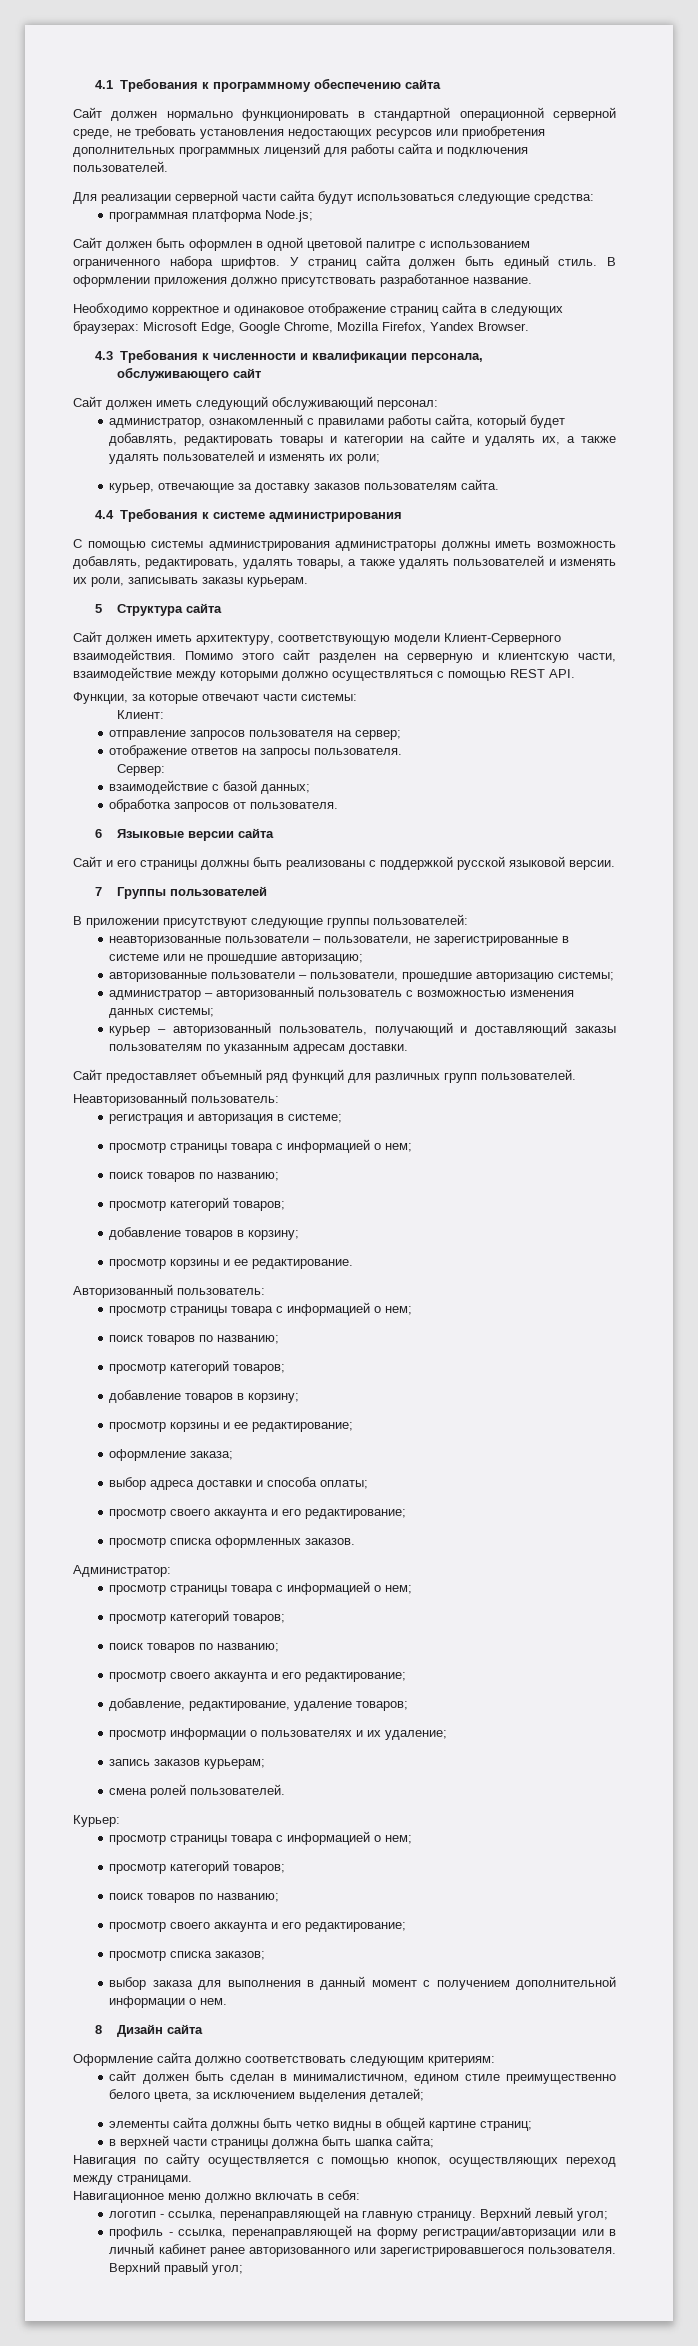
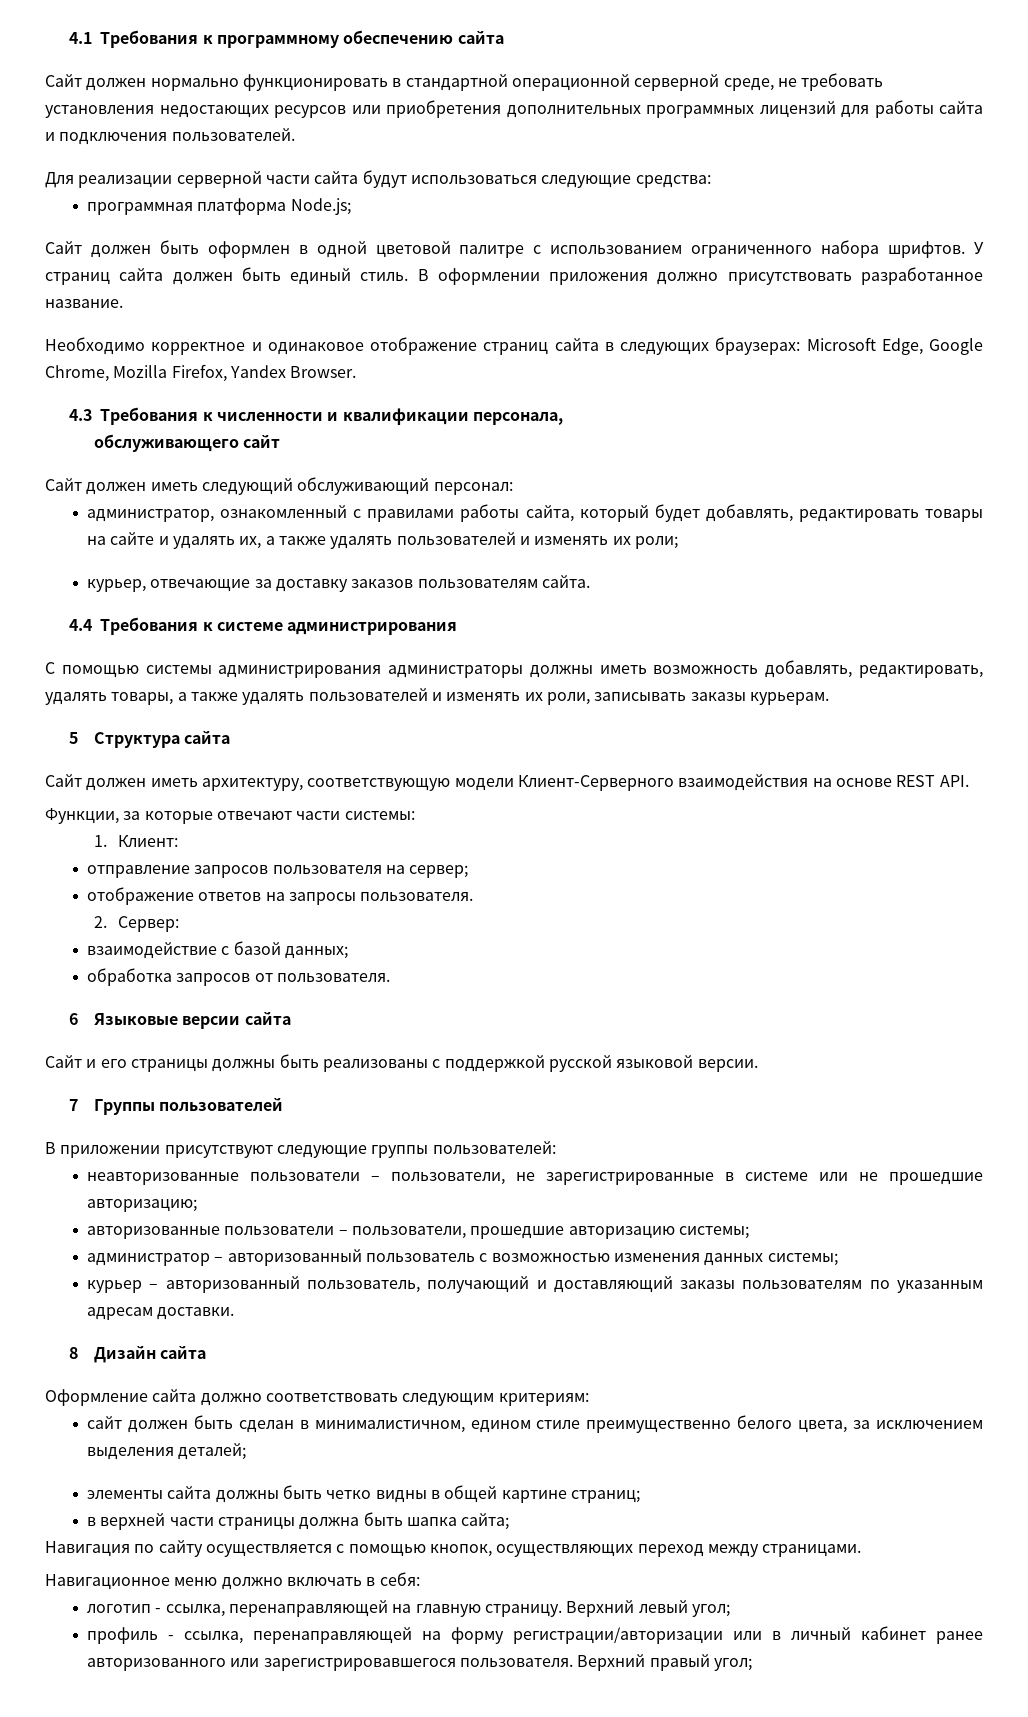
[330,436,403,446] и категории -> (983, 515) none
[73,649,617,663] [73,667,506,681] взаимодействия. Помимо этого сайт разделен на серверную и клиентскую части, взаимодействие между которыми должно осуществляться с помощью -> [678,774,892,791] взаимодействия на основе
(357, 697) none -> [93,835,107,847] 1.
(403, 751) none -> [93,916,107,928] 2.
[73,1069,576,1083] [73,1092,279,1106] [109,1114,343,1124] [109,1139,413,1153] [109,1172,280,1182] [109,1197,286,1211] [109,1227,300,1240] [109,1259,354,1269] [73,1284,265,1298] [109,1302,413,1316] [109,1335,280,1345] [109,1360,286,1374] [109,1390,300,1403] [109,1422,354,1432] [109,1449,234,1461] [109,1477,369,1490] [109,1509,407,1519] [109,1536,356,1548] [73,1565,171,1577] [109,1581,413,1595] [109,1610,286,1624] [109,1643,280,1653] [109,1672,407,1682] [109,1698,409,1711] [109,1728,448,1740] [109,1759,266,1769] [109,1784,286,1798] [73,1815,120,1827] [109,1831,413,1845] [109,1860,286,1874] [109,1893,280,1903] [109,1922,407,1932] [109,1951,266,1961] [109,1976,616,1990] [109,1996,228,2008] // Сайт предоставляет объемный ряд функций для различных групп пользователей. // Неавторизованный пользователь: // регистрация и авторизация в системе; // просмотр страницы товара с информацией о нем; // поиск товаров по названию; // просмотр категорий товаров; // добавление товаров в корзину; // просмотр корзины и ее редактирование. // Авторизованный пользователь: // просмотр страницы товара с информацией о нем; // поиск товаров по названию; // просмотр категорий товаров; // добавление товаров в корзину; // просмотр корзины и ее редактирование; // оформление заказа; // выбор адреса доставки и способа оплаты; // просмотр своего аккаунта и его редактирование; // просмотр списка оформленных заказов. // Администратор: // просмотр страницы товара с информацией о нем; // просмотр категорий товаров; // поиск товаров по названию; // просмотр своего аккаунта и его редактирование; // добавление, редактирование, удаление товаров; // просмотр информации о пользователях и их удаление; // запись заказов курьерам; // смена ролей пользователей. // Курьер: // просмотр страницы товара с информацией о нем; // просмотр категорий товаров; // поиск товаров по названию; // просмотр своего аккаунта и его редактирование; // просмотр списка заказов; // выбор заказа для выполнения в данный момент с получением дополнительной информации о нем. -> (235, 1313) none

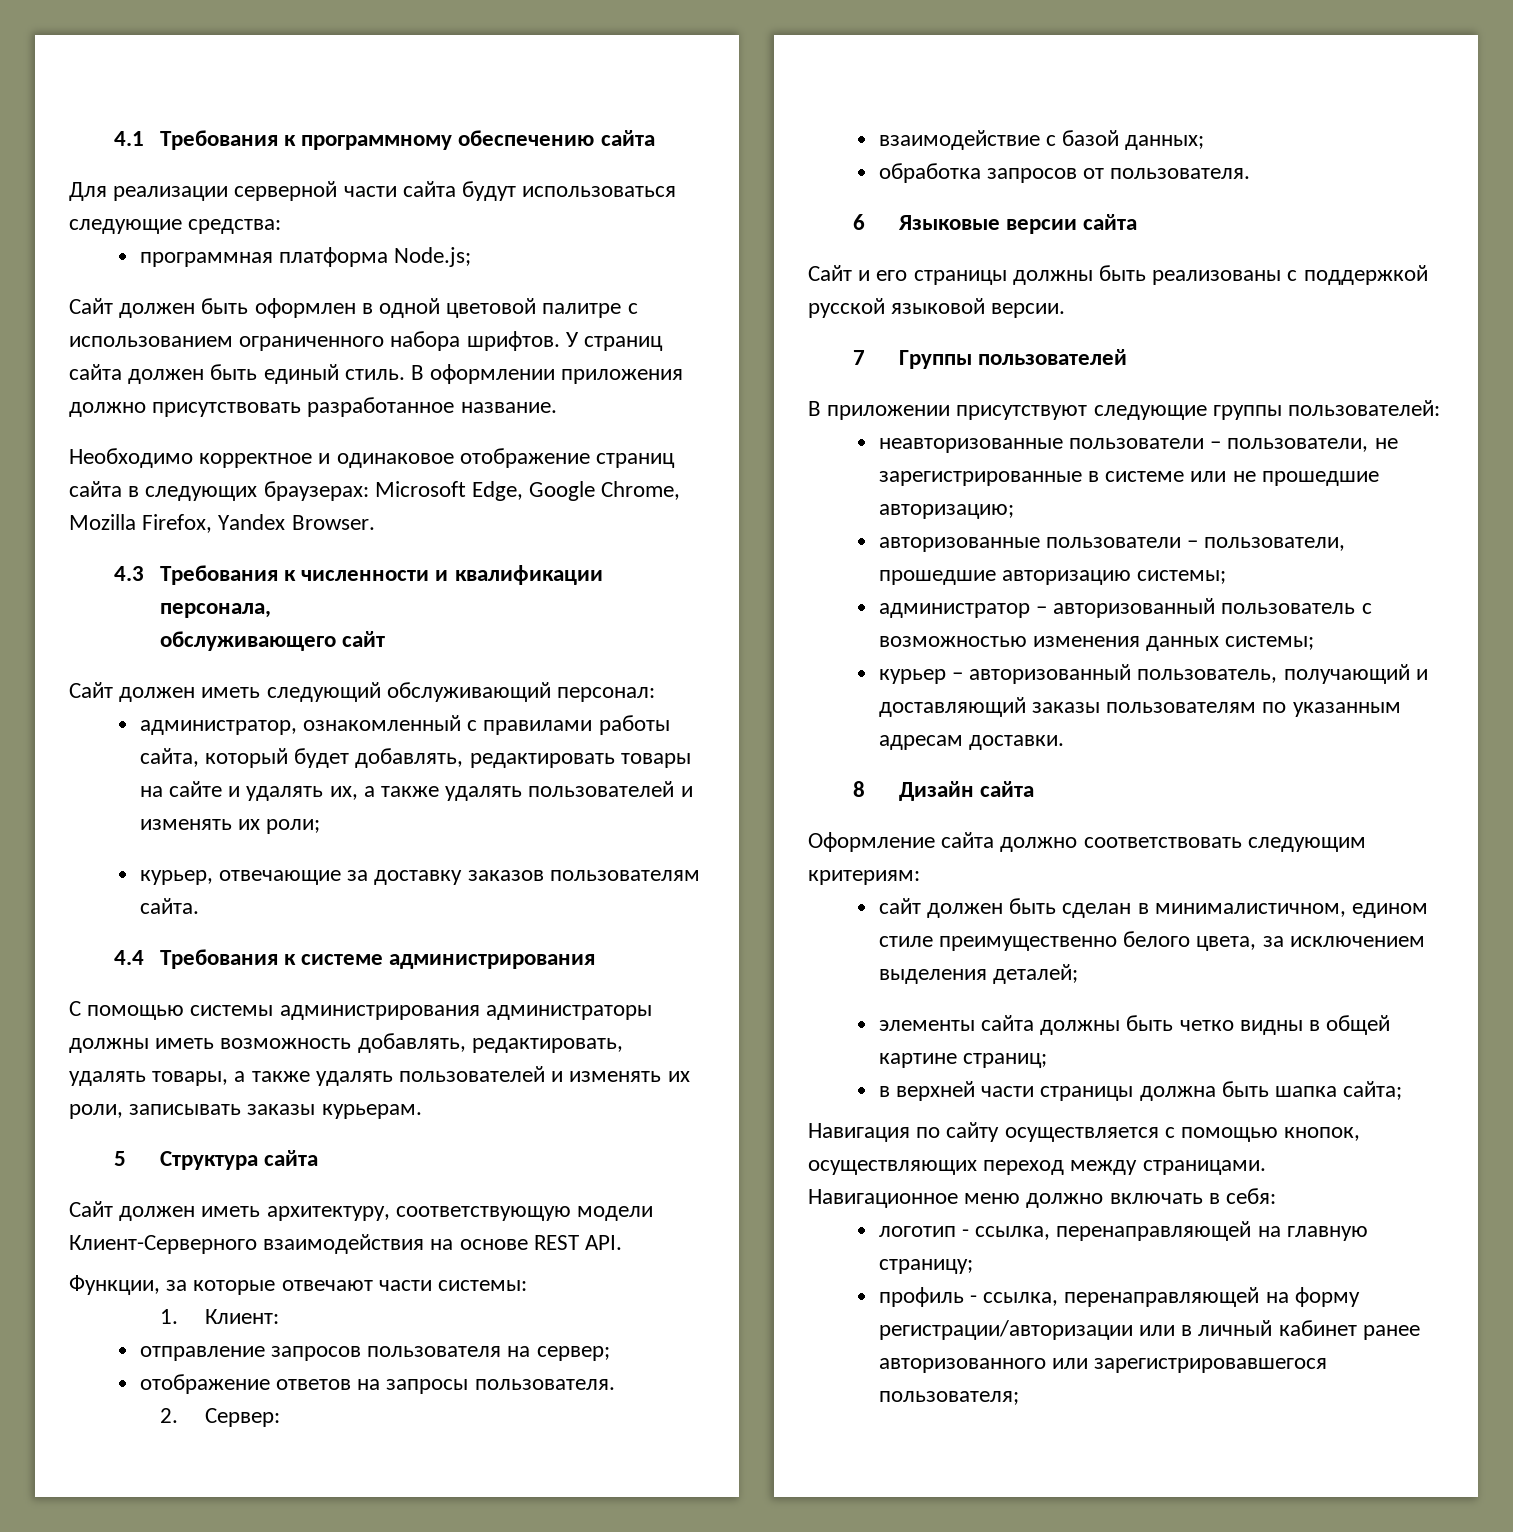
[45,73,884,91] [45,100,983,118] [45,128,295,145] // Сайт должен нормально функционировать в стандартной операционной серверной среде, не требовать установления недостающих ресурсов или приобретения дополнительных программных лицензий для работы сайта и подключения пользователей. -> (655, 138) none
[484,1600,730,1617] страницу. Верхний левый угол; -> [878,1259,973,1274] страницу;
[459,1654,752,1671] пользователя. Верхний правый угол; -> [878,1391,1019,1405] пользователя;

